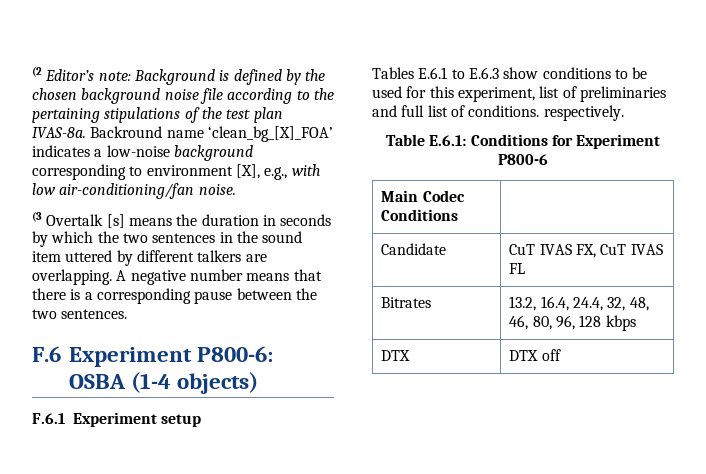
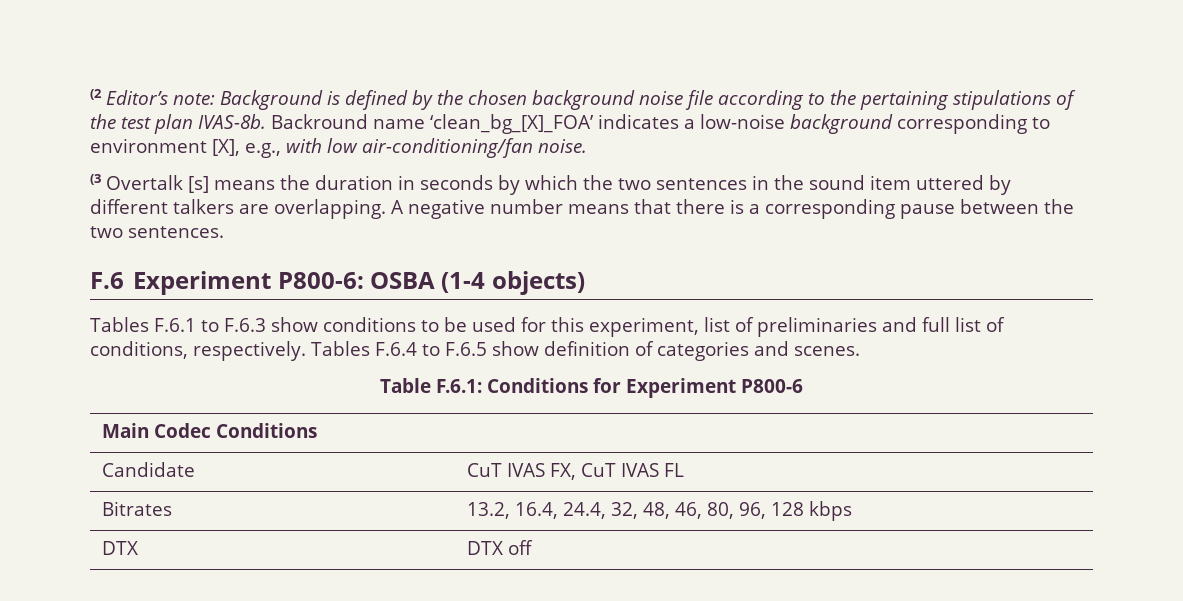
[32,127,86,138] IVAS-8a. -> [198,114,266,129] IVAS-8b.
[32,412,202,427] [372,67,499,79] F.6.1 Experiment setup // Tables E.6.1 to E.6.3 -> [90,317,266,332] Tables F.6.1 to F.6.3
[468,105,540,117] conditions. -> [90,341,188,359] conditions,
(624, 113) none -> [310,341,860,361] Tables F.6.4 to F.6.5 show definition of categories and scenes.
[429,135,467,146] E.6.1: -> [435,379,483,393] F.6.1:

